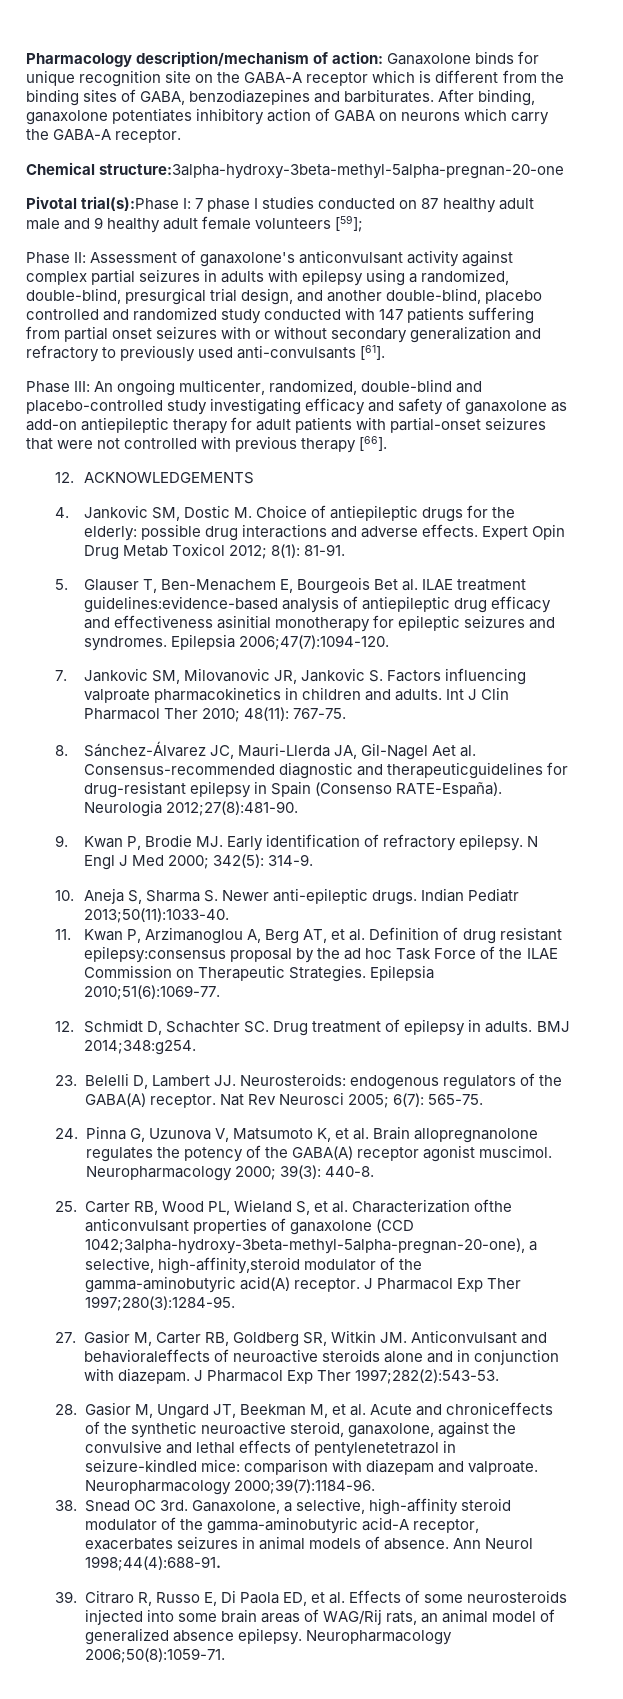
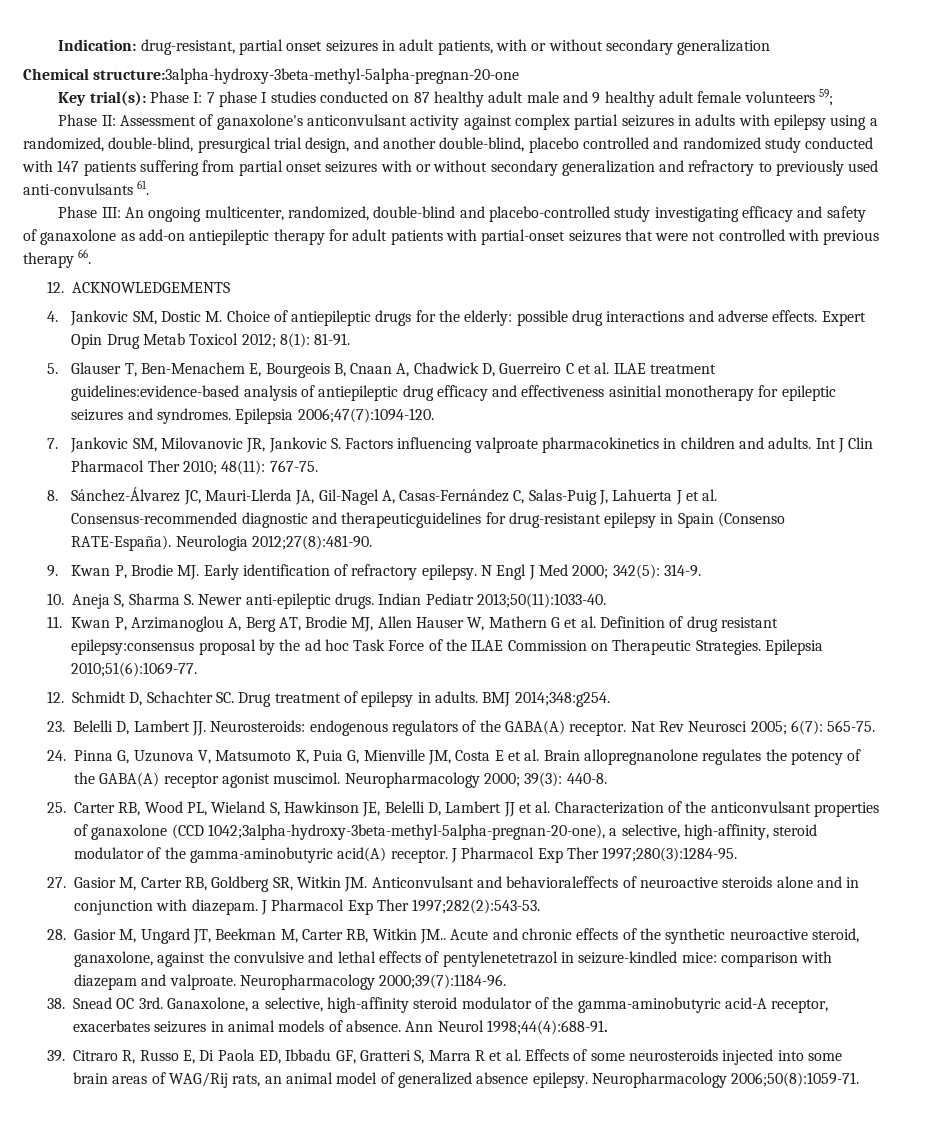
[26,51,540,67] [26,70,564,87] [26,89,536,106] [26,108,550,125] [26,129,182,143] Pharmacology description/mechanism of action: Ganaxolone binds for unique recognition site on the GABA-A receptor which is different from the binding sites of GABA, benzodiazepines and barbiturates. After binding, ganaxolone potentiates inhibitory action of GABA on neurons which carry the GABA-A receptor. -> [58,39,771,55] Indication: drug-resistant, partial onset seizures in adult patients, with or without secondary generalization
[26,196,180,211] Pivotal trial(s):Phase -> [58,91,190,106] Key trial(s): Phase
[335,215,364,232] [59]; -> [818,89,833,106] 59;
[360,345,386,360] [61]. -> [137,180,150,195] 61.
[359,436,388,451] [66]. -> [78,249,92,264] 66.
[374,579,399,590] Bet -> [333,362,592,377] B, Cnaan A, Chadwick D, Guerreiro C et
[432,745,457,756] Aet -> [381,489,700,505] A, Casas-Fernández C, Salas-Puig J, Lahuerta J et
(328, 936) none -> [305,616,561,632] Brodie MJ, Allen Hauser W, Mathern G
(331, 1135) none -> [313,749,504,765] Puia G, Mienville JM, Costa E
(310, 1208) none -> [284,801,515,817] Hawkinson JE, Belelli D, Lambert JJ
[473,1199,512,1212] ofthe -> [667,801,707,813] of the
[157,1257,300,1274] high-affinity,steroid -> [684,824,818,840] high-affinity, steroid
[331,1402,553,1416] et al. Acute and chroniceffects -> [302,928,619,944] Carter RB, Witkin JM.. Acute and chronic effects
(307, 1599) none -> [285,1049,485,1064] Ibbadu GF, Gratteri S, Marra R

